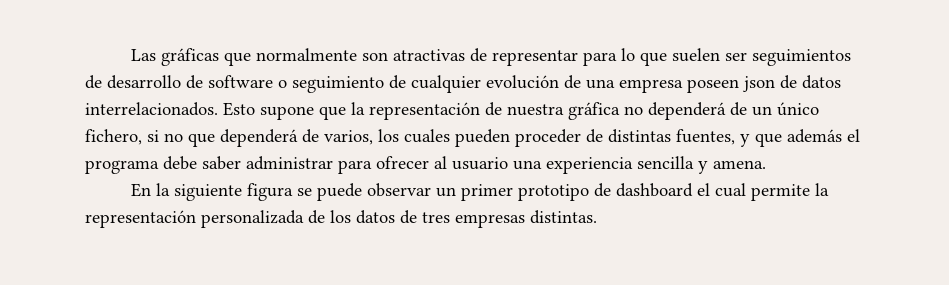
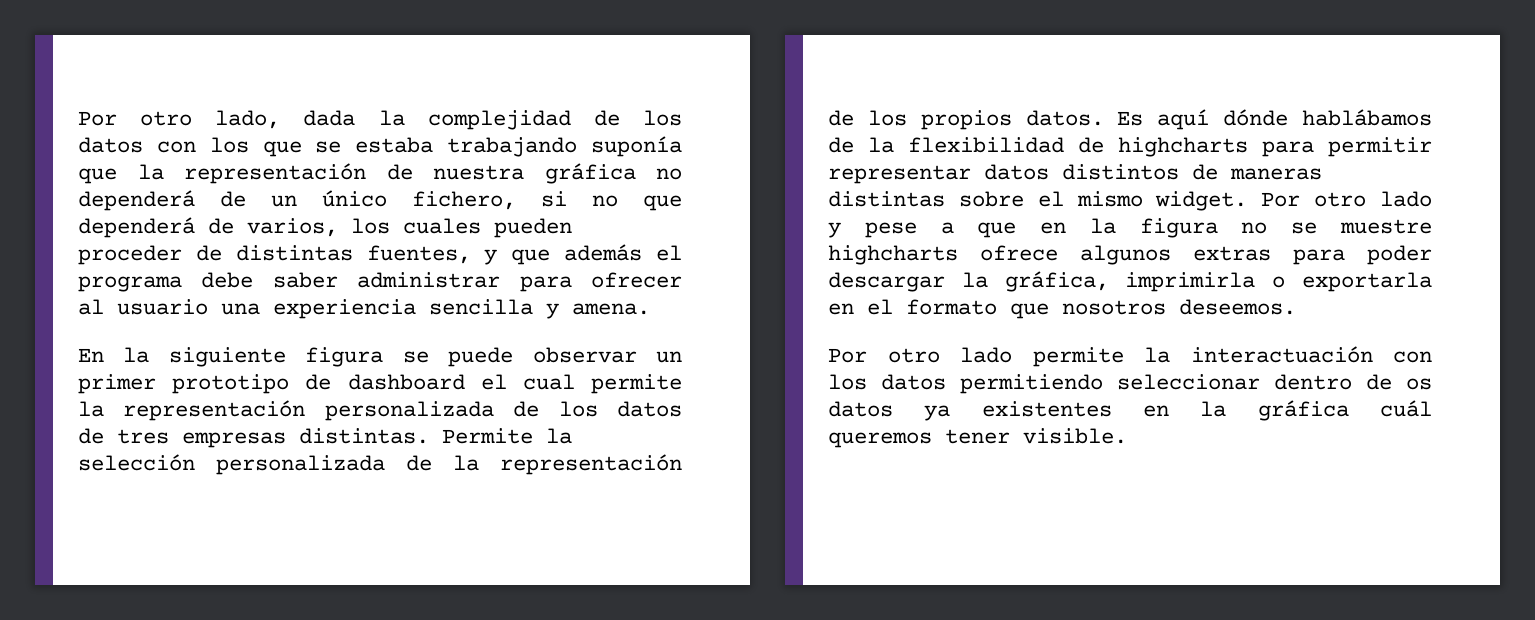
[130,48,851,66] [85,75,841,93] [85,102,314,120] Las gráficas que normalmente son atractivas de representar para lo que suelen ser seguimientos de desarrollo de software o seguimiento de cualquier evolución de una empresa poseen json de datos interrelacionados. Esto supone -> [78,110,682,130] [78,136,682,157] Por otro lado, dada la complejidad de los datos con los que se estaba trabajando suponía
(597, 217) none -> [442,428,572,444] [78,454,682,475] [828,109,1432,130] [828,137,1432,157] [828,164,1322,184] [828,191,1432,211] [828,218,1432,238] [828,245,1432,265] [828,271,1432,292] [828,299,1296,319] [828,346,1432,367] [828,374,1432,394] [828,400,1432,421] [828,428,1127,448] Permite la selección personalizada de la representación de los propios datos. Es aquí dónde hablábamos de la flexibilidad de highcharts para permitir representar datos distintos de maneras distintas sobre el mismo widget. Por otro lado y pese a que en la figura no se muestre highcharts ofrece algunos extras para poder descargar la gráfica, imprimirla o exportarla en el formato que nosotros deseemos. // Por otro lado permite la interactuación con los datos permitiendo seleccionar dentro de os datos ya existentes en la gráfica cuál queremos tener visible.

